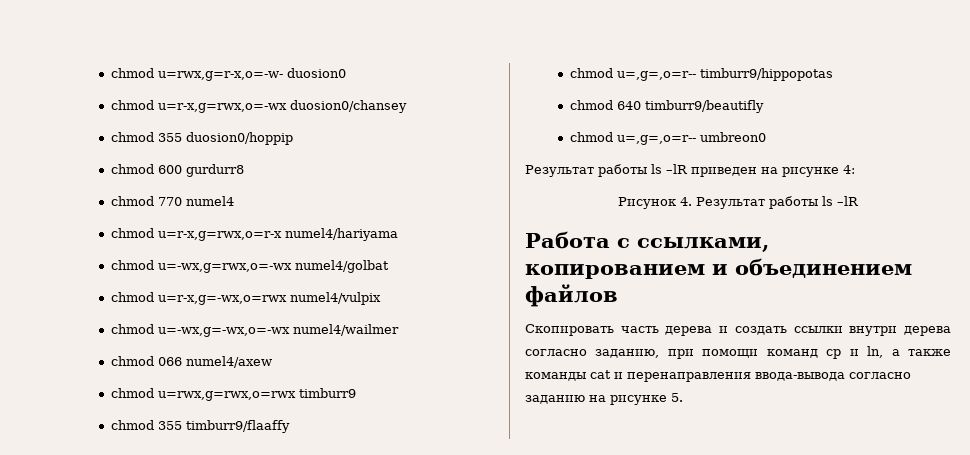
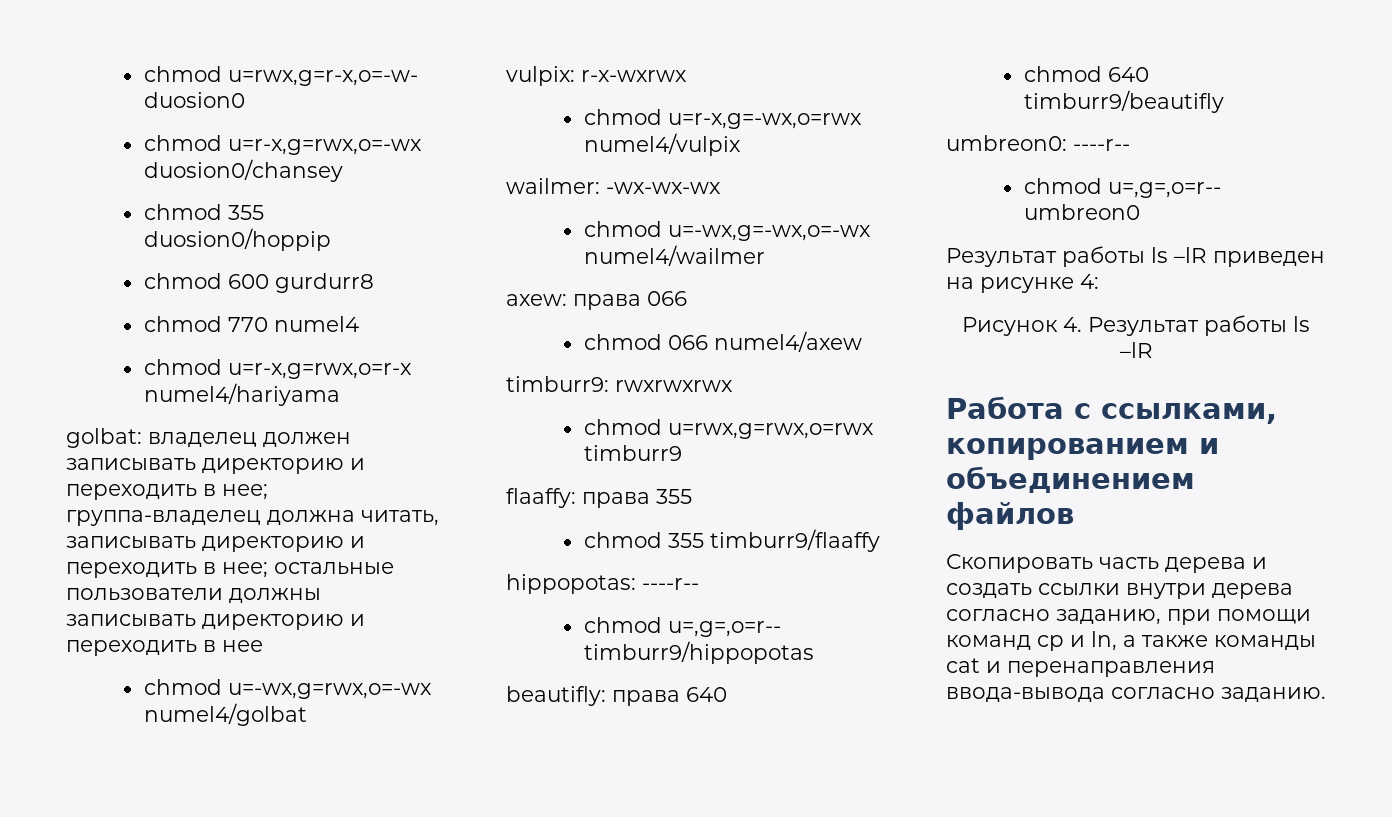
(398, 234) none -> [66,428,351,448] [66,458,365,474] [66,484,268,500] [66,510,439,526] [66,536,365,552] [66,562,394,578] [66,588,321,603] [66,614,365,630] [66,640,263,656] // golbat: владелец должен записывать директорию и переходить в нее; группа-владелец должна читать, записывать директорию и переходить в нее; остальные пользователи должны записывать директорию и переходить в нее
(389, 266) none -> [506,66,687,86] // vulpix: r-x-wxrwx
(381, 298) none -> [506,178,721,194] // wailmer: -wx-wx-wx
(399, 330) none -> [506,291,687,310] // axew: права 066
(272, 362) none -> [506,376,733,392] // timburr9: rwxrwxrwx
(356, 393) none -> [506,488,692,508] // flaaffy: права 355
(290, 426) none -> [506,574,699,594] // hippopotas: ----r--
(833, 74) none -> [506,686,727,706] // beautifly: права 640
(764, 106) none -> [946,135,1130,151] // umbreon0: ----r--
[525,393,683,405] заданию на рисунке 5. -> [1221,687,1326,702] заданию.

